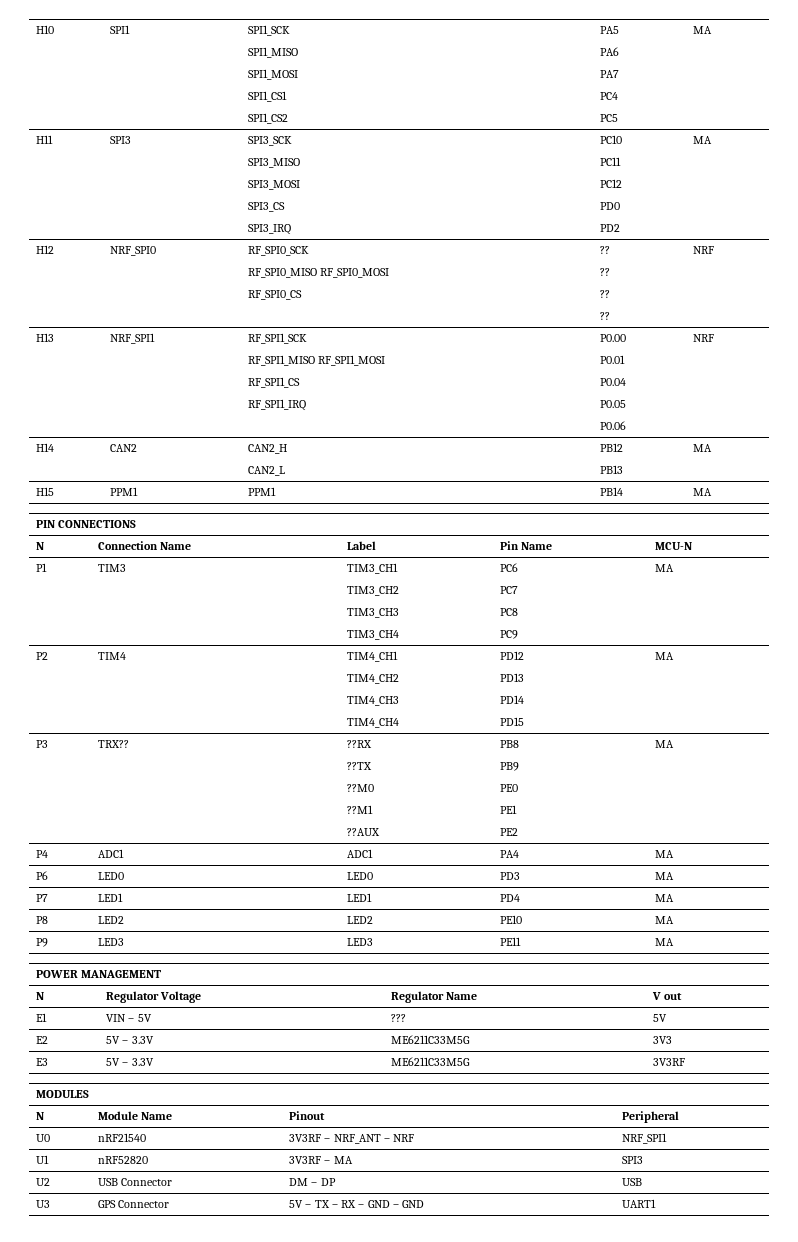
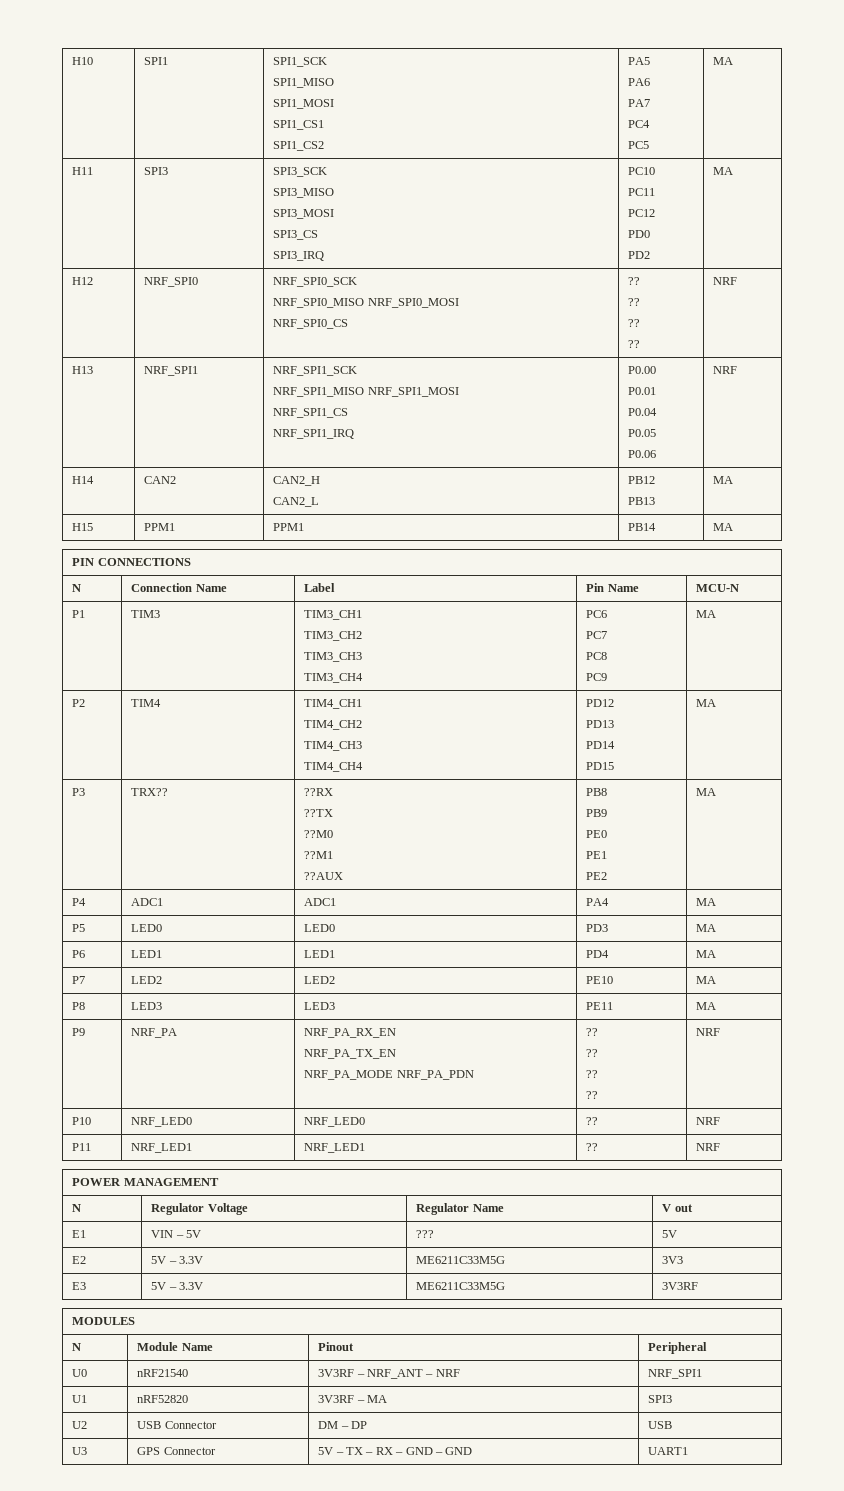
[248,246,310,256] [248,268,390,278] [248,290,303,300] RF_SPI0_SCK // RF_SPI0_MISO RF_SPI0_MOSI // RF_SPI0_CS -> [273,277,358,287] [273,298,459,308] [273,319,349,329] NRF_SPI0_SCK // NRF_SPI0_MISO NRF_SPI0_MOSI // NRF_SPI0_CS
[248,333,308,344] [248,355,386,366] [248,377,301,388] [248,399,307,411] RF_SPI1_SCK // RF_SPI1_MISO RF_SPI1_MOSI // RF_SPI1_CS // RF_SPI1_IRQ -> [273,366,358,376] [273,387,459,397] [273,408,349,418] [273,429,355,439] NRF_SPI1_SCK // NRF_SPI1_MISO NRF_SPI1_MOSI // NRF_SPI1_CS // NRF_SPI1_IRQ
[36,871,49,880] P6 -> [72,924,86,932] P5
[36,894,49,902] P7 -> [72,950,86,958] P6
[36,916,49,924] P8 -> [72,976,86,984] P7
[36,938,49,947] P9 -> [72,1002,86,1010] P8
(675, 942) none -> [72,1028,86,1036] [131,1028,178,1038] [304,1028,397,1038] [304,1049,397,1059] [304,1070,474,1080] [586,1028,599,1036] [586,1049,599,1057] [586,1070,599,1078] [586,1091,599,1099] [696,1028,721,1036] [72,1117,92,1125] [131,1117,193,1127] [304,1117,366,1127] [586,1117,599,1125] [696,1117,721,1125] [72,1143,92,1151] [131,1143,193,1153] [304,1143,366,1153] [586,1143,599,1151] [696,1143,721,1151] // P9 | NRF_PA | NRF_PA_RX_EN // NRF_PA_TX_EN // NRF_PA_MODE NRF_PA_PDN | ?? // ?? // ?? // ?? | NRF // P10 | NRF_LED0 | NRF_LED0 | ?? | NRF // P11 | NRF_LED1 | NRF_LED1 | ?? | NRF

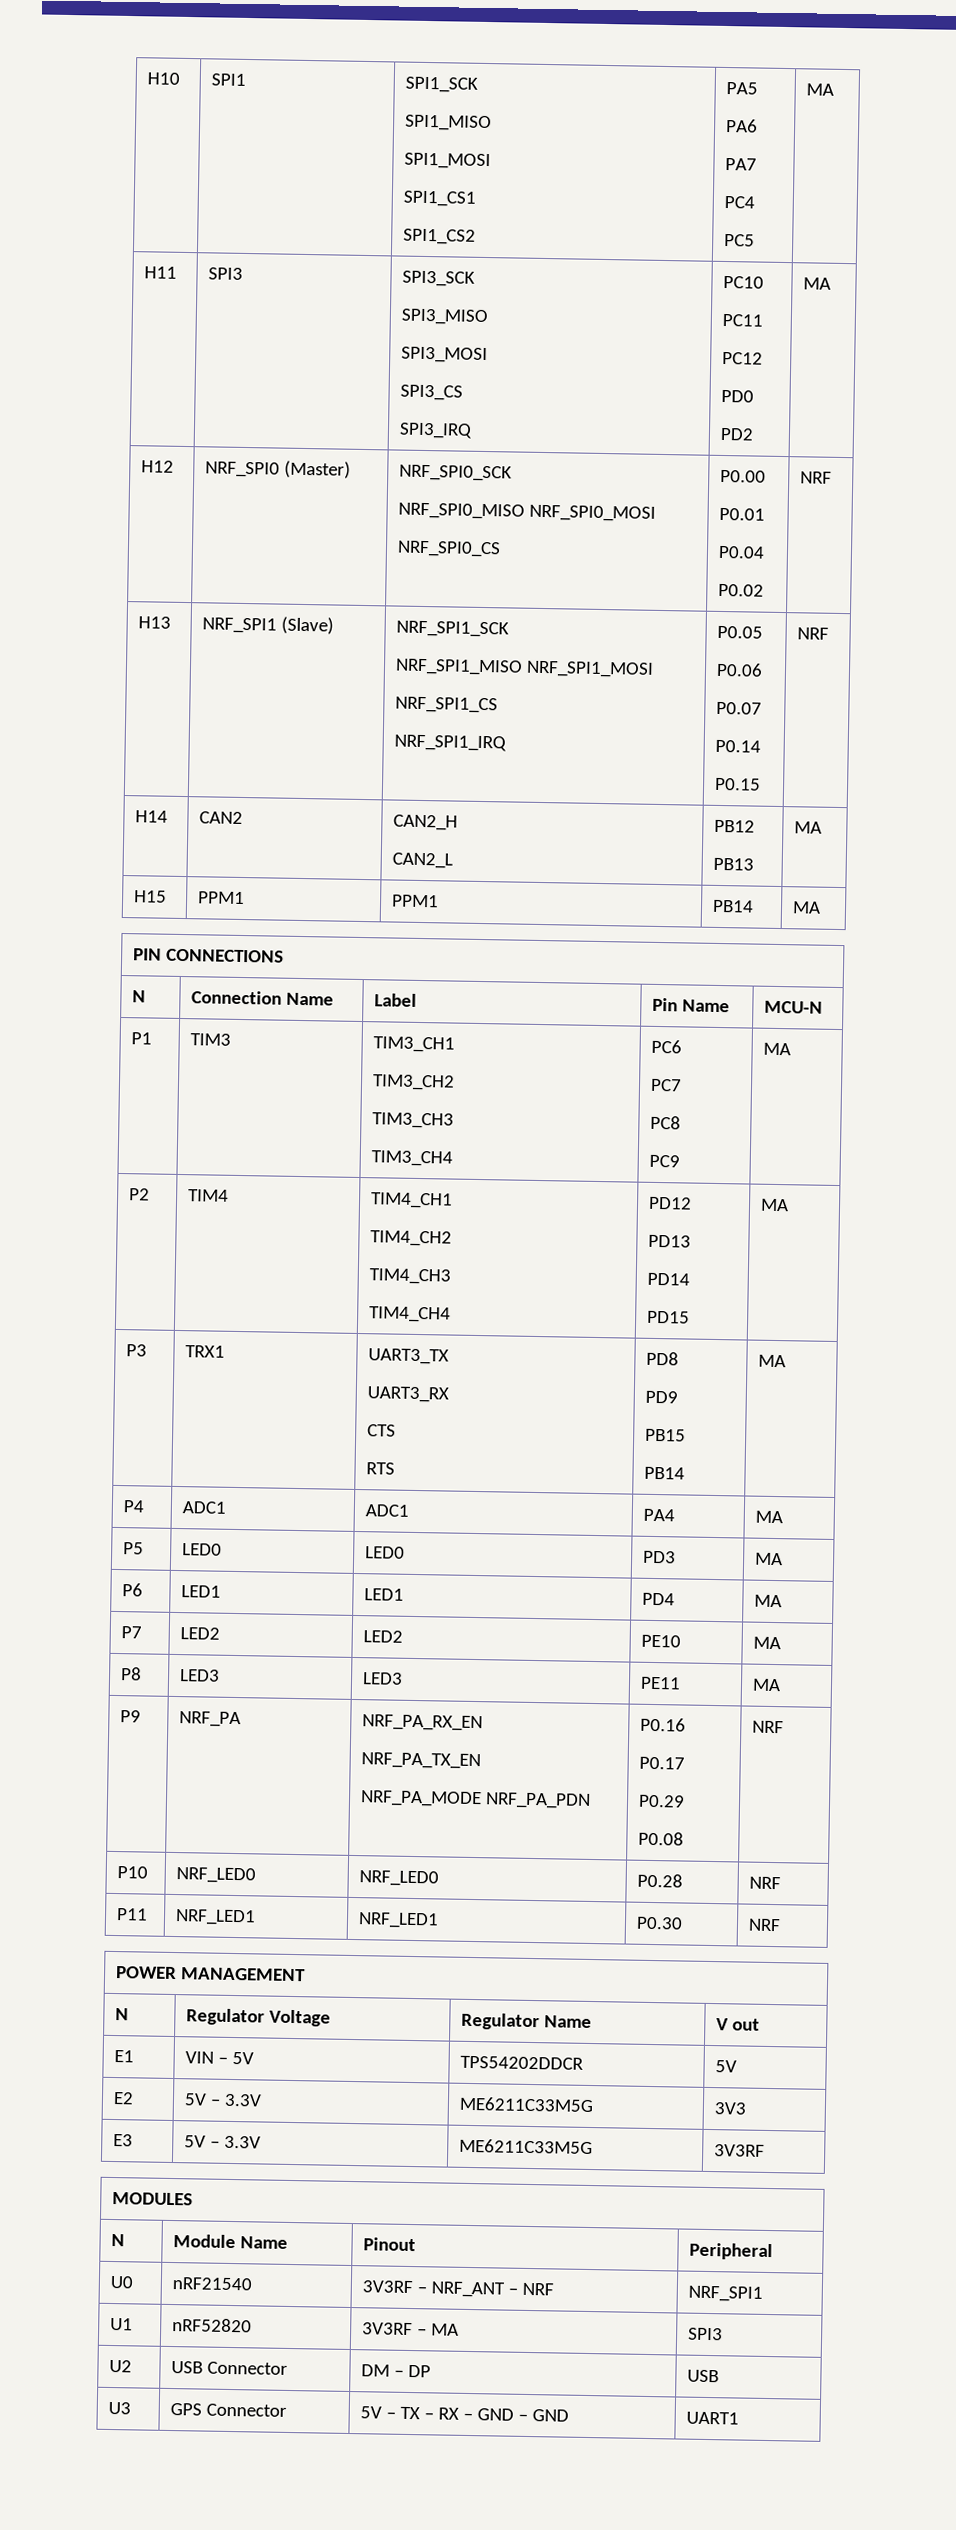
(199, 282) none -> [284,460,352,479] (Master)
[628,277,641,285] [628,298,641,306] [628,319,641,327] [628,340,641,348] ?? // ?? // ?? // ?? -> [720,469,767,483] [719,507,766,521] [718,545,766,559] [718,583,765,597] P0.00 // P0.01 // P0.04 // P0.02
(199, 371) none -> [281,616,335,635] (Slave)
[628,366,657,374] [628,387,657,395] [628,408,658,416] P0.00 // P0.01 // P0.04 // -> (508, 743) none
(657, 454) none -> [716,701,763,715] [715,739,762,753] [714,777,762,791] // P0.07 // P0.14 // P0.15
[131,788,169,796] [304,788,334,796] [304,809,334,817] [304,830,334,838] [304,851,334,859] [304,872,344,880] [586,788,608,796] [586,809,608,817] [586,830,608,838] [586,851,608,859] [586,872,608,880] TRX?? | ??RX // ??TX // ??M0 // ??M1 // ??AUX | PB8 // PB9 // PE0 // PE1 // PE2 -> [185,1345,226,1358] [368,1348,450,1365] [367,1386,450,1403] [367,1424,397,1437] [366,1462,396,1475] [646,1351,680,1366] [645,1390,679,1404] [645,1428,687,1442] [644,1466,686,1480] TRX1 | UART3_TX // UART3_RX // CTS // RTS | PD8 // PD9 // PB15 // PB14
[586,1028,599,1036] [586,1049,599,1057] [586,1070,599,1078] [586,1091,599,1099] ?? // ?? // ?? // ?? -> [640,1717,687,1732] [639,1756,686,1770] [638,1794,686,1808] [638,1831,685,1846] P0.16 // P0.17 // P0.29 // P0.08
[586,1117,599,1125] ?? -> [637,1873,684,1888] P0.28
[586,1143,599,1151] ?? -> [636,1916,684,1930] P0.30
[416,1230,435,1238] ??? -> [460,2055,585,2070] TPS54202DDCR

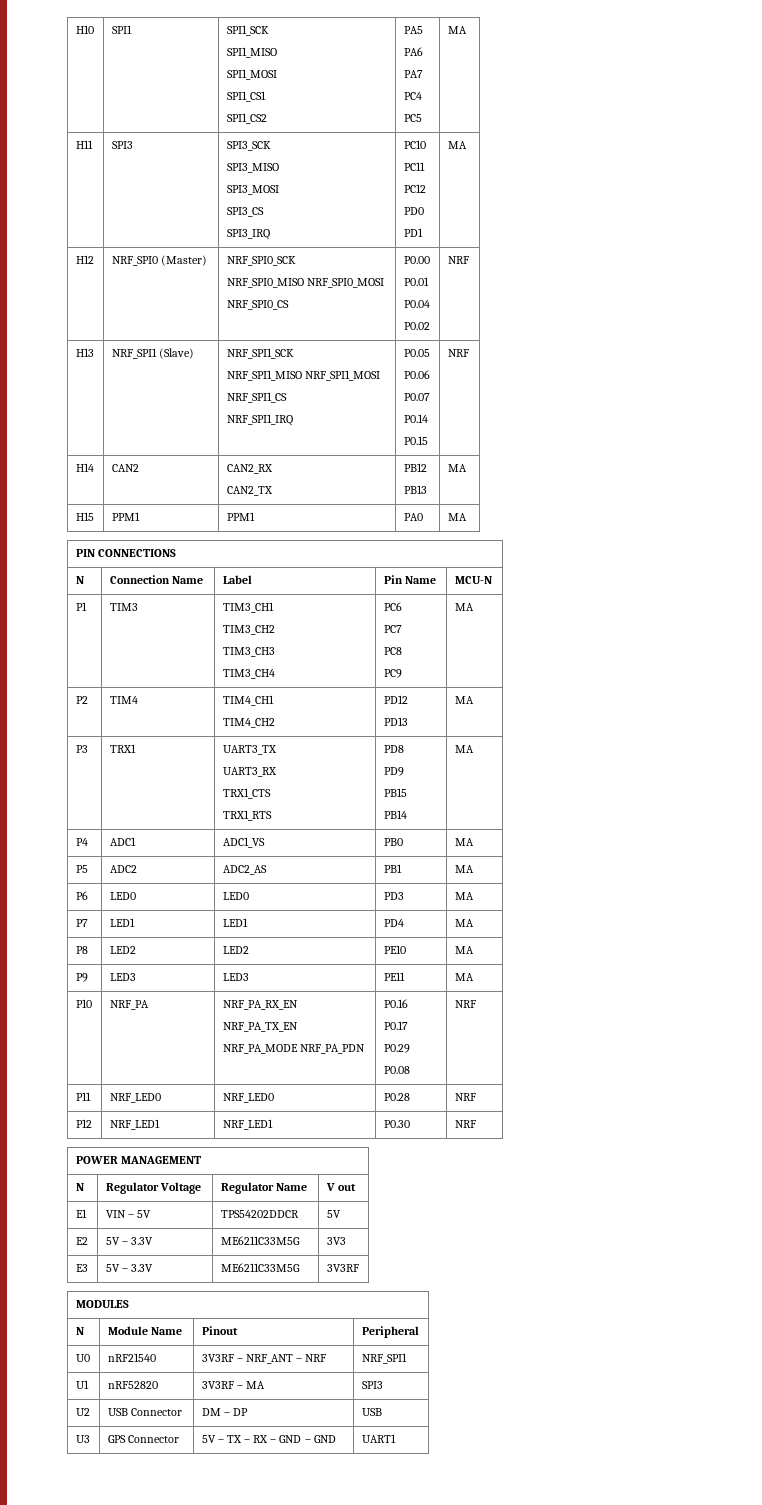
[720,427,755,441] PD2 -> [403,228,423,237] PD1
[393,814,459,831] [392,852,454,869] CAN2_H // CAN2_L -> [226,464,273,474] [226,486,273,496] CAN2_RX // CAN2_TX
[712,899,755,913] PB14 -> [403,513,423,521] PA0
[369,1268,452,1285] [369,1306,452,1323] // TIM4_CH3 // TIM4_CH4 -> (275, 723) none
[647,1272,691,1286] [647,1310,691,1324] // PD14 // PD15 -> (408, 721) none
[367,1424,397,1437] [366,1462,396,1475] CTS // RTS -> [222,788,271,799] [222,810,272,821] TRX1_CTS // TRX1_RTS
[365,1504,410,1517] [643,1508,676,1522] ADC1 | PA4 -> [222,837,265,848] [383,838,403,846] ADC1_VS | PB0
(145, 1548) none -> [109,865,137,873] [222,865,267,875] [383,864,402,873] [454,865,474,873] [75,891,88,900] | ADC2 | ADC2_AS | PB1 | MA // P6
[122,1583,144,1597] P6 -> [75,919,88,927] P7
[121,1626,143,1639] P7 -> [75,946,88,954] P8
[120,1667,143,1681] P8 -> [75,973,88,982] P9
[120,1710,142,1723] P9 -> [75,999,92,1008] P10
[117,1866,149,1879] P10 -> [75,1092,91,1101] P11
[116,1908,149,1921] P11 -> [75,1119,92,1128] P12

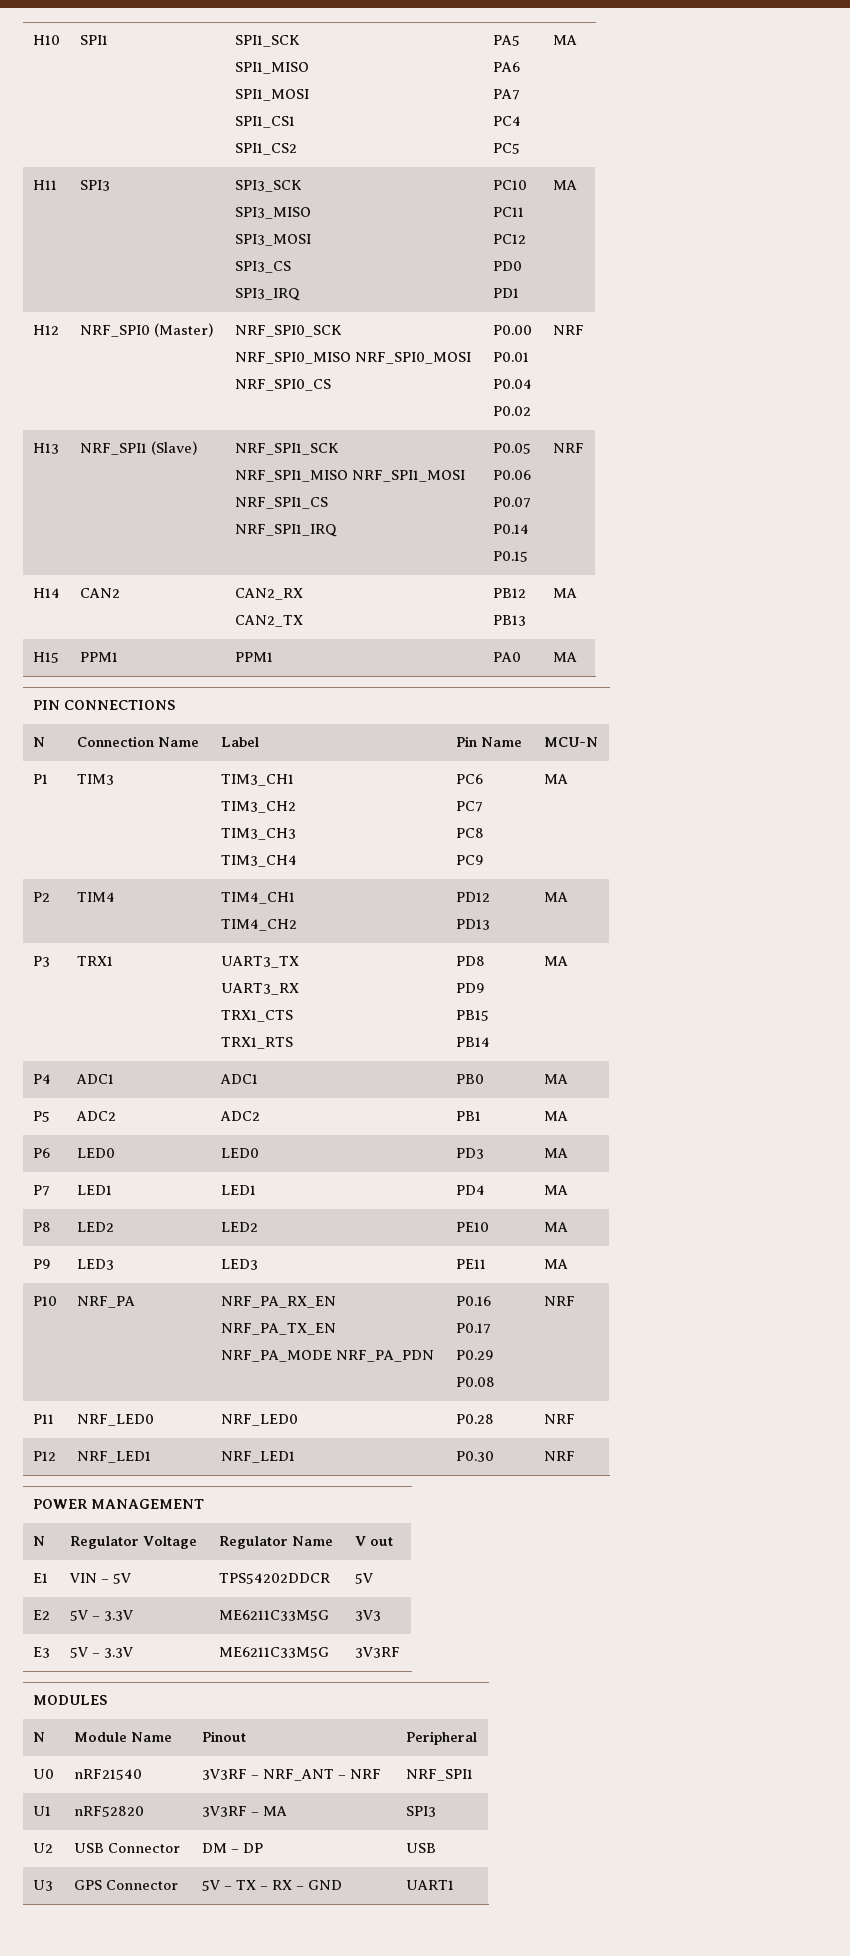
[222,837,265,848] ADC1_VS -> [219,1074,258,1084] ADC1
[222,865,267,875] ADC2_AS -> [219,1111,260,1121] ADC2
[304,1435,336,1443] – GND -> (342, 1885) none

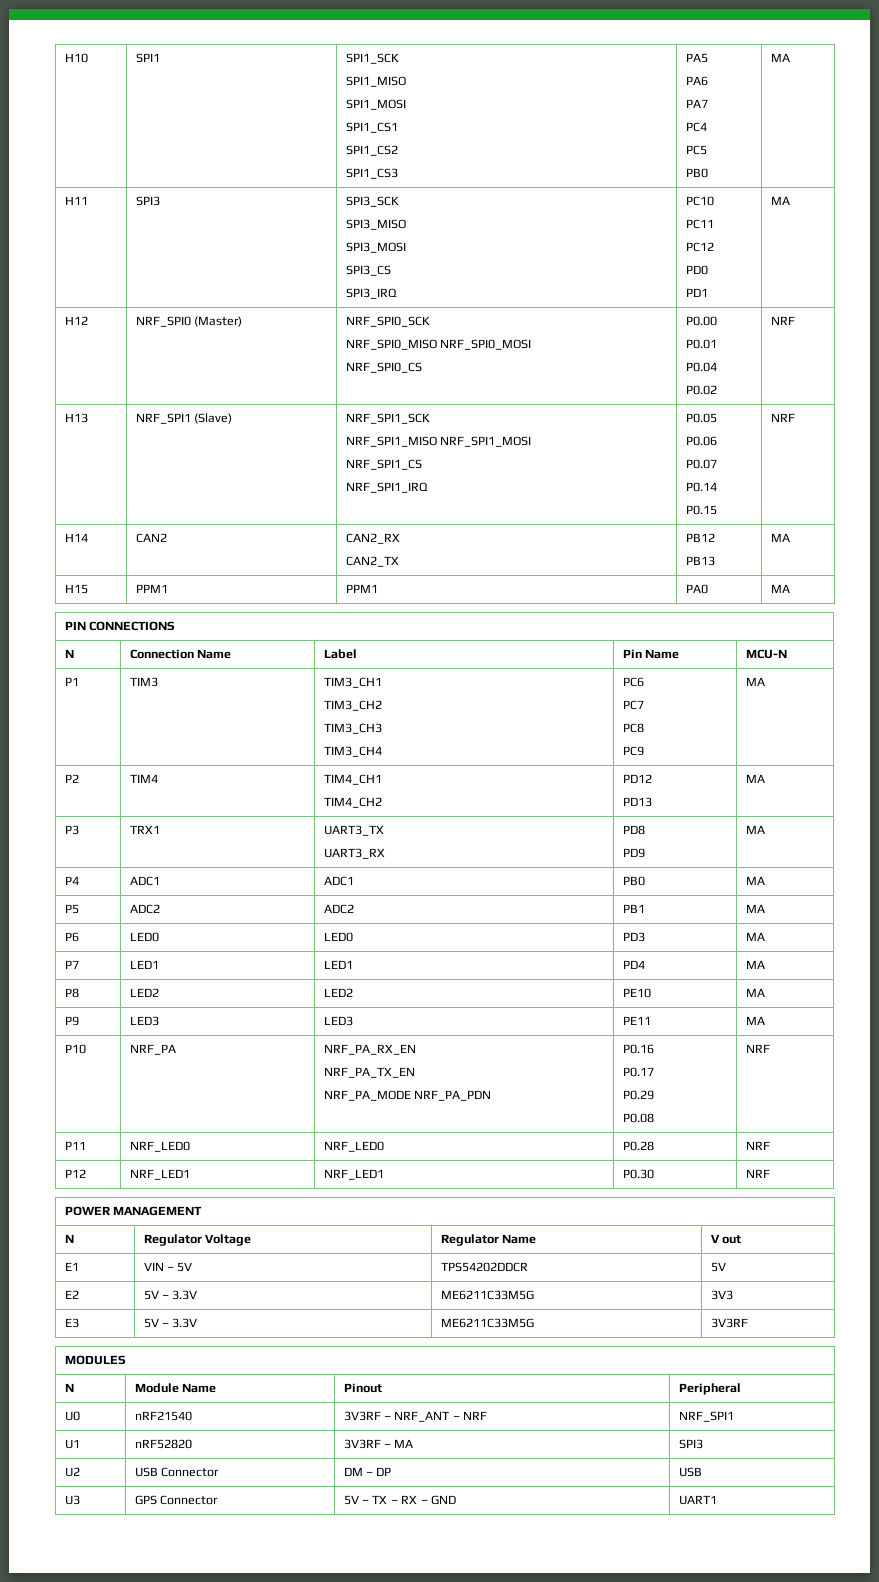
(297, 149) none -> [345,168,398,179] // SPI1_CS3
(520, 148) none -> [685,168,708,178] // PB0
[220,1010,293,1022] [220,1037,293,1049] // TRX1_CTS // TRX1_RTS -> (385, 853) none
[455,1010,489,1021] [455,1037,490,1047] // PB15 // PB14 -> (645, 853) none

